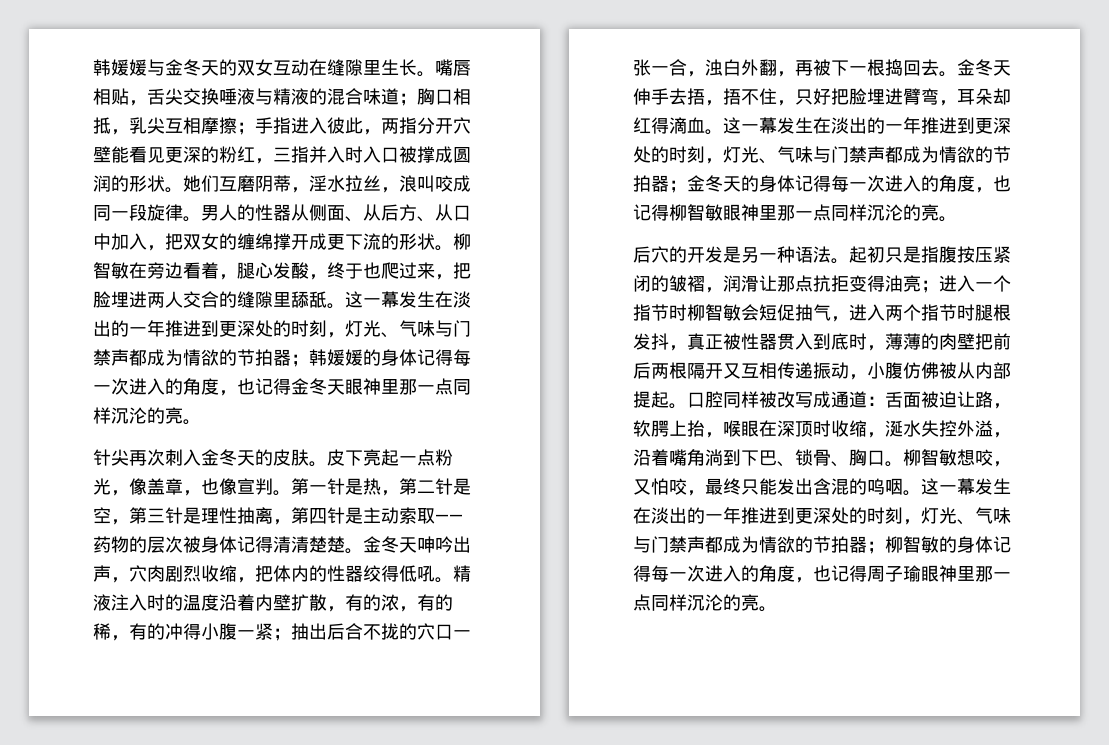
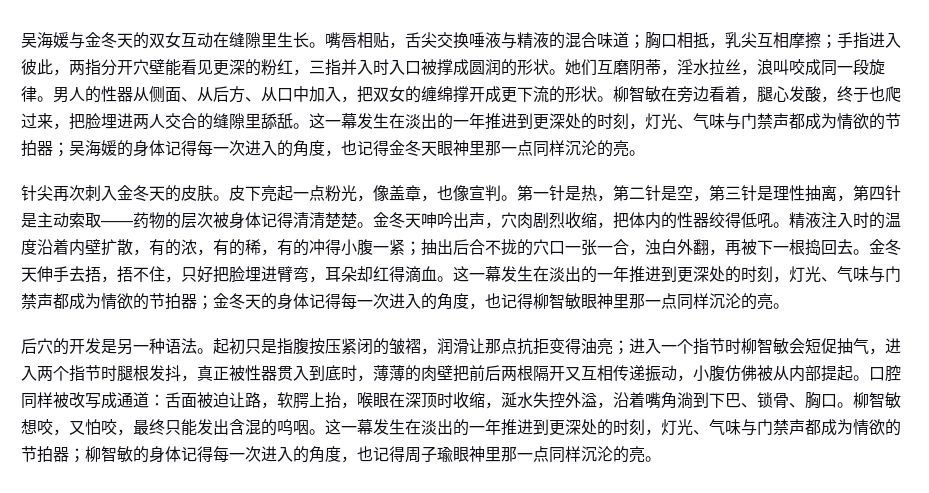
[93,59,129,76] 韩媛 -> [21,32,53,48] 吴海
[309,349,345,366] 韩媛 -> [69,140,101,156] 吴海

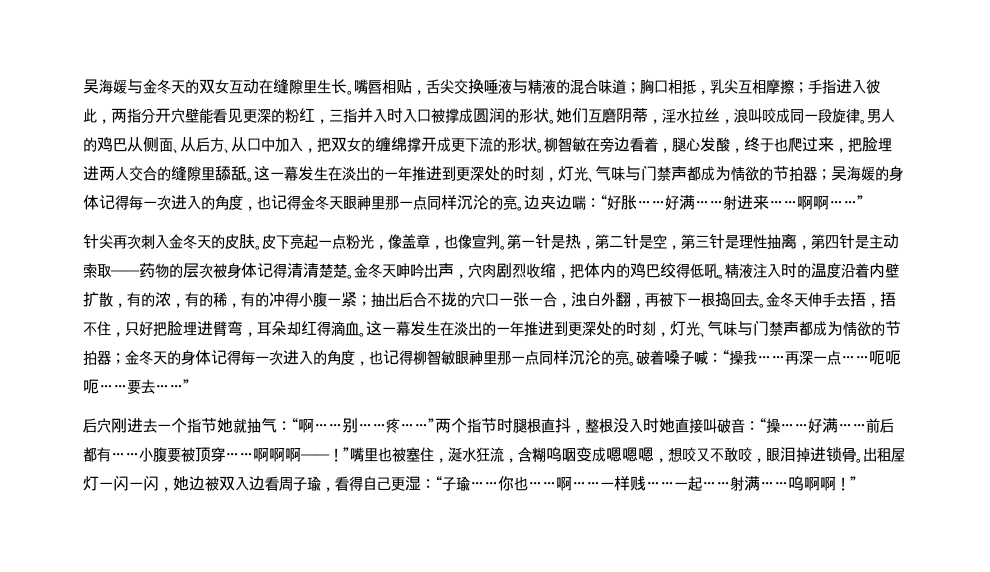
[101,86,133,102] 性器 -> [97,136,127,152] 鸡巴
(645, 153) none -> [524,195,864,210] 边夹边喘：“好胀……好满……射进来……啊啊……”
[677,212,709,228] 性器 -> [630,262,660,278] 鸡巴
[21,338,901,355] [21,365,901,382] [21,392,901,409] [21,419,901,436] [21,446,661,463] // 后穴的开发是另一种语法。起初只是指腹按压紧闭的皱褶，润滑让那点抗拒变得油亮；进入一个指节时柳智敏会短促抽气，进入两个指节时腿根发抖，真正被性器贯入到底时，薄薄的肉壁把前后两根隔开又互相传递振动，小腹仿佛被从内部提起。口腔同样被改写成通道：舌面被迫让路，软腭上抬，喉眼在深顶时收缩，涎水失控外溢，沿着嘴角淌到下巴、锁骨、胸口。柳智敏想咬，又怕咬，最终只能发出含混的呜咽。这一幕发生在淡出的一年推进到更深处的时刻，灯光、气味与门禁声都成为情欲的节拍器；柳智敏的身体记得每一次进入的角度，也记得周子瑜眼神里那一点同样沉沦的亮。 -> [636,350,901,365] [83,379,190,394] [83,417,894,434] [83,447,905,463] [83,475,857,492] 破着嗓子喊：“操我……再深一点……呃呃呃……要去……” // 后穴刚进去一个指节她就抽气：“啊……别……疼……”两个指节时腿根直抖，整根没入时她直接叫破音：“操……好满……前后都有……小腹要被顶穿……啊啊啊——！”嘴里也被塞住，涎水狂流，含糊呜咽变成嗯嗯嗯，想咬又不敢咬，眼泪掉进锁骨。出租屋灯一闪一闪，她边被双入边看周子瑜，看得自己更湿：“子瑜……你也……啊……一样贱……一起……射满……呜啊啊！”

